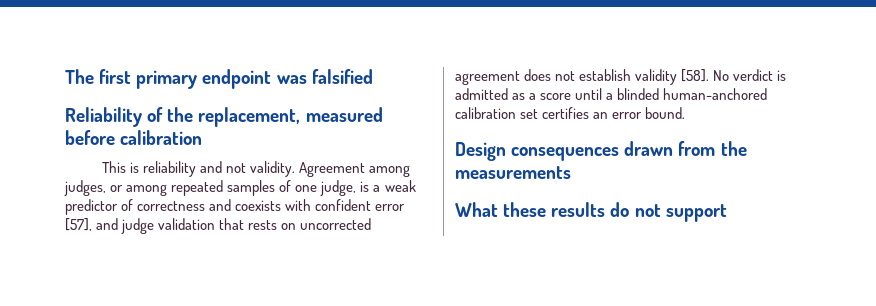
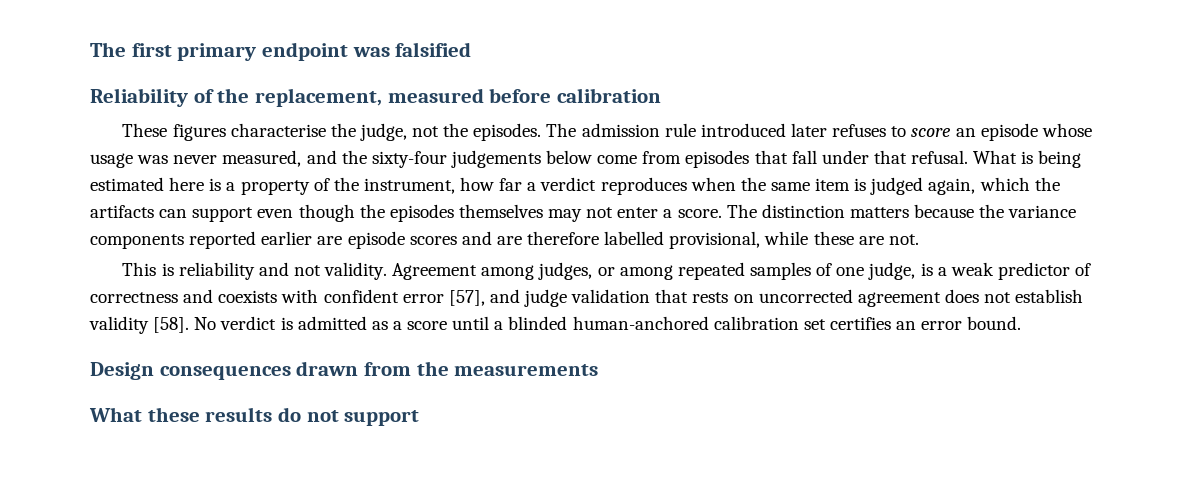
(203, 137) none -> [122,123,1092,141] [90,150,1082,168] [90,177,1060,195] [90,204,1077,222] [90,231,919,249] // These figures characterise the judge, not the episodes. The admission rule introduced later refuses to score an episode whose usage was never measured, and the sixty-four judgements below come from episodes that fall under that refusal. What is being estimated here is a property of the instrument, how far a verdict reproduces when the same item is judged again, which the artifacts can support even though the episodes themselves may not enter a score. The distinction matters because the variance components reported earlier are episode scores and are therefore labelled provisional, while these are not.

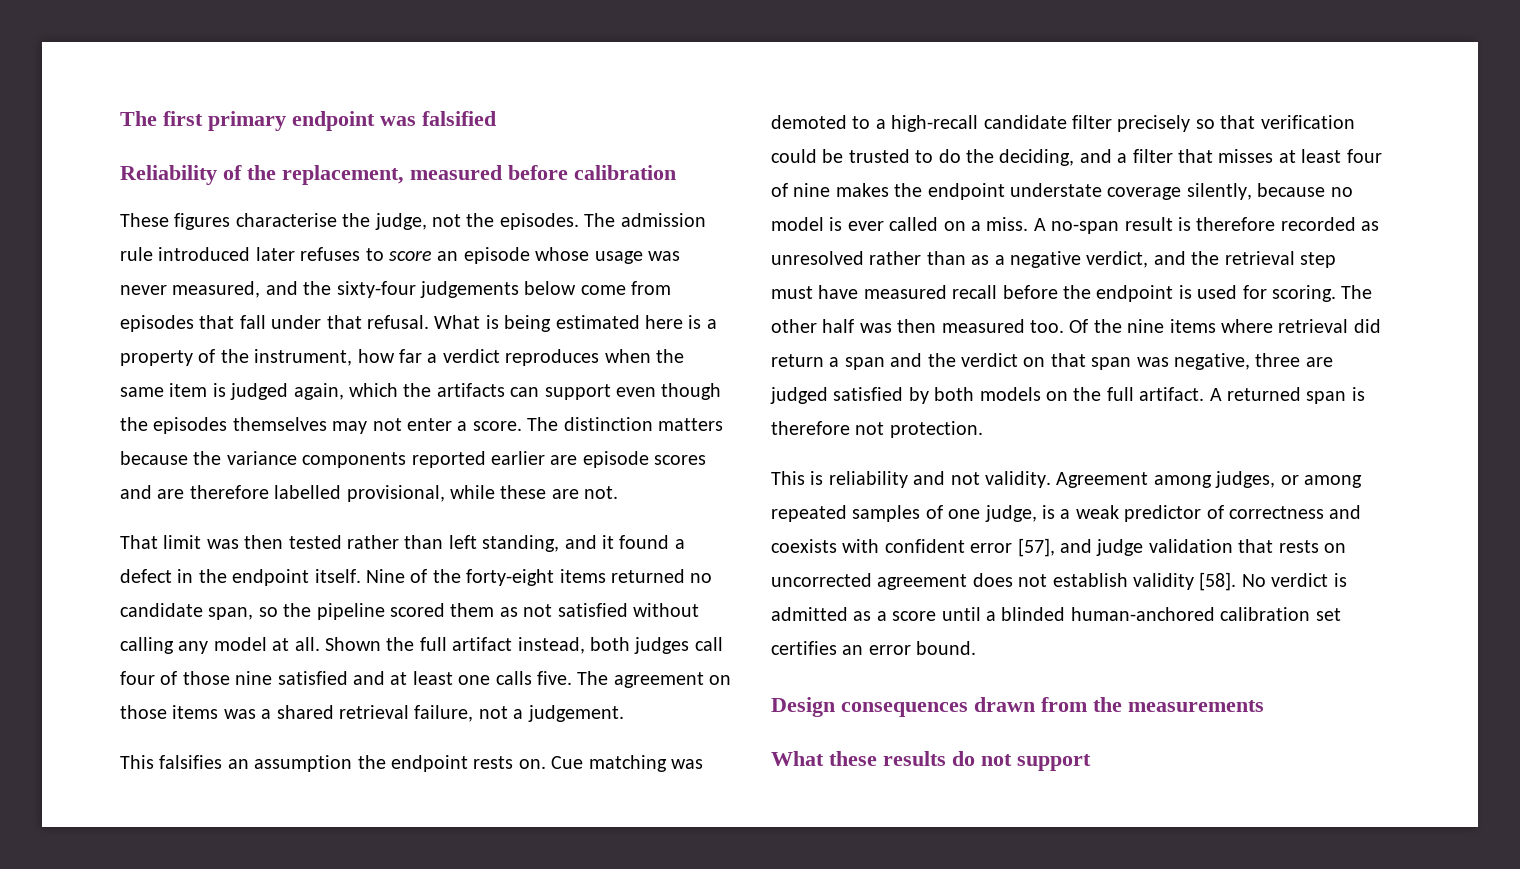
(919, 239) none -> [120,535,685,552] [120,569,713,586] [120,603,699,620] [120,637,723,654] [120,671,732,688] [120,705,624,722] [120,755,703,772] [771,115,1355,132] [771,149,1382,166] [771,183,1353,200] [771,217,1380,234] [771,251,1336,268] [771,285,1373,302] [771,319,1381,333] [771,353,1333,370] [770,387,1365,404] [771,421,983,438] // That limit was then tested rather than left standing, and it found a defect in the endpoint itself. Nine of the forty-eight items returned no candidate span, so the pipeline scored them as not satisfied without calling any model at all. Shown the full artifact instead, both judges call four of those nine satisfied and at least one calls five. The agreement on those items was a shared retrieval failure, not a judgement. // This falsifies an assumption the endpoint rests on. Cue matching was demoted to a high-recall candidate filter precisely so that verification could be trusted to do the deciding, and a filter that misses at least four of nine makes the endpoint understate coverage silently, because no model is ever called on a miss. A no-span result is therefore recorded as unresolved rather than as a negative verdict, and the retrieval step must have measured recall before the endpoint is used for scoring. The other half was then measured too. Of the nine items where retrieval did return a span and the verdict on that span was negative, three are judged satisfied by both models on the full artifact. A returned span is therefore not protection.

